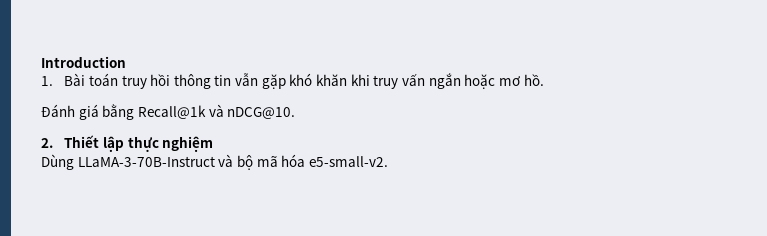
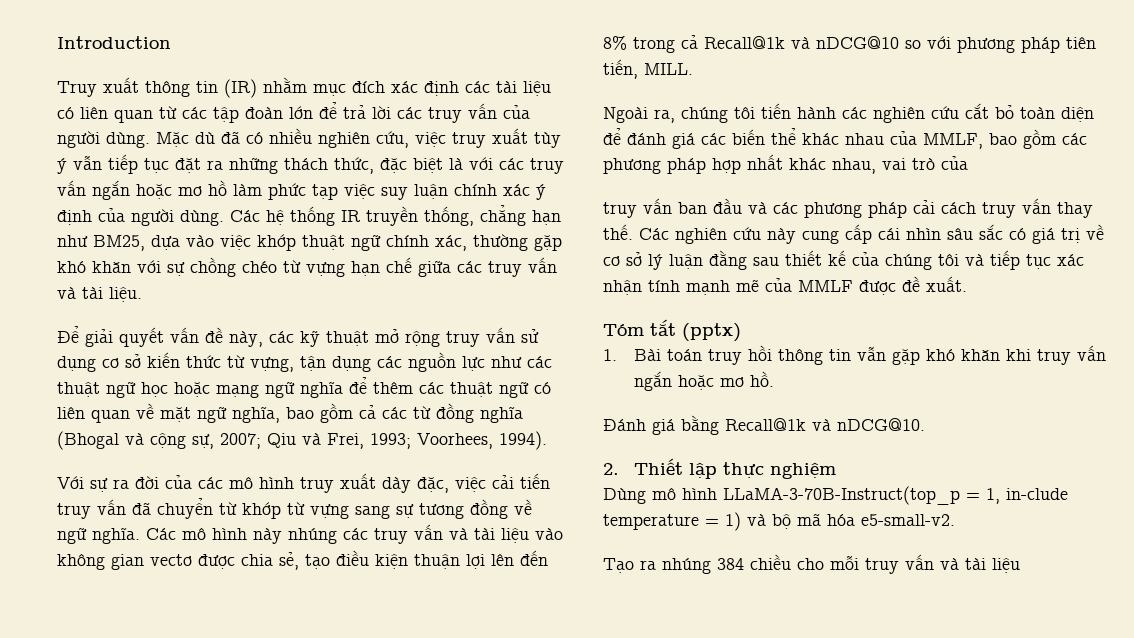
(126, 62) none -> [57,77,551,98] [57,102,530,123] [57,128,561,148] [57,154,564,174] [57,180,546,200] [57,205,561,226] [57,234,562,251] [57,257,557,277] [57,287,142,302] [57,326,539,347] [57,352,552,372] [57,377,551,398] [57,403,523,423] [57,431,547,450] [57,473,550,493] [57,498,532,519] [57,524,563,544] [57,550,548,570] [603,35,1096,53] [603,59,693,79] [603,103,1094,123] [603,128,1087,149] [603,154,968,174] [603,198,1093,218] [603,224,1104,244] [603,250,1084,270] [603,276,967,295] [603,319,741,342] // Truy xuất thông tin (IR) nhằm mục đích xác định các tài liệu có liên quan từ các tập đoàn lớn để trả lời các truy vấn của người dùng. Mặc dù đã có nhiều nghiên cứu, việc truy xuất tùy ý vẫn tiếp tục đặt ra những thách thức, đặc biệt là với các truy vấn ngắn hoặc mơ hồ làm phức tạp việc suy luận chính xác ý định của người dùng. Các hệ thống IR truyền thống, chẳng hạn như BM25, dựa vào việc khớp thuật ngữ chính xác, thường gặp khó khăn với sự chồng chéo từ vựng hạn chế giữa các truy vấn và tài liệu. // Để giải quyết vấn đề này, các kỹ thuật mở rộng truy vấn sử dụng cơ sở kiến thức từ vựng, tận dụng các nguồn lực như các thuật ngữ học hoặc mạng ngữ nghĩa để thêm các thuật ngữ có liên quan về mặt ngữ nghĩa, bao gồm cả các từ đồng nghĩa (Bhogal và cộng sự, 2007; Qiu và Frei, 1993; Voorhees, 1994). // Với sự ra đời của các mô hình truy xuất dày đặc, việc cải tiến truy vấn đã chuyển từ khớp từ vựng sang sự tương đồng về ngữ nghĩa. Các mô hình này nhúng các truy vấn và tài liệu vào không gian vectơ được chia sẻ, tạo điều kiện thuận lợi lên đến 8% trong cả Recall@1k và nDCG@10 so với phương pháp tiên tiến, MILL. // Ngoài ra, chúng tôi tiến hành các nghiên cứu cắt bỏ toàn diện để đánh giá các biến thể khác nhau của MMLF, bao gồm các phương pháp hợp nhất khác nhau, vai trò của // truy vấn ban đầu và các phương pháp cải cách truy vấn thay thế. Các nghiên cứu này cung cấp cái nhìn sâu sắc có giá trị về cơ sở lý luận đằng sau thiết kế của chúng tôi và tiếp tục xác nhận tính mạnh mẽ của MMLF được đề xuất. // Tóm tắt (pptx)
[77,156,215,167] LLaMA-3-70B-Instruct -> [652,486,1068,505] [603,512,741,531] mô hình LLaMA-3-70B-Instruct(top_p = 1, in-clude temperature = 1)
(388, 161) none -> [603,554,1020,574] // Tạo ra nhúng 384 chiều cho mỗi truy vấn và tài liệu

